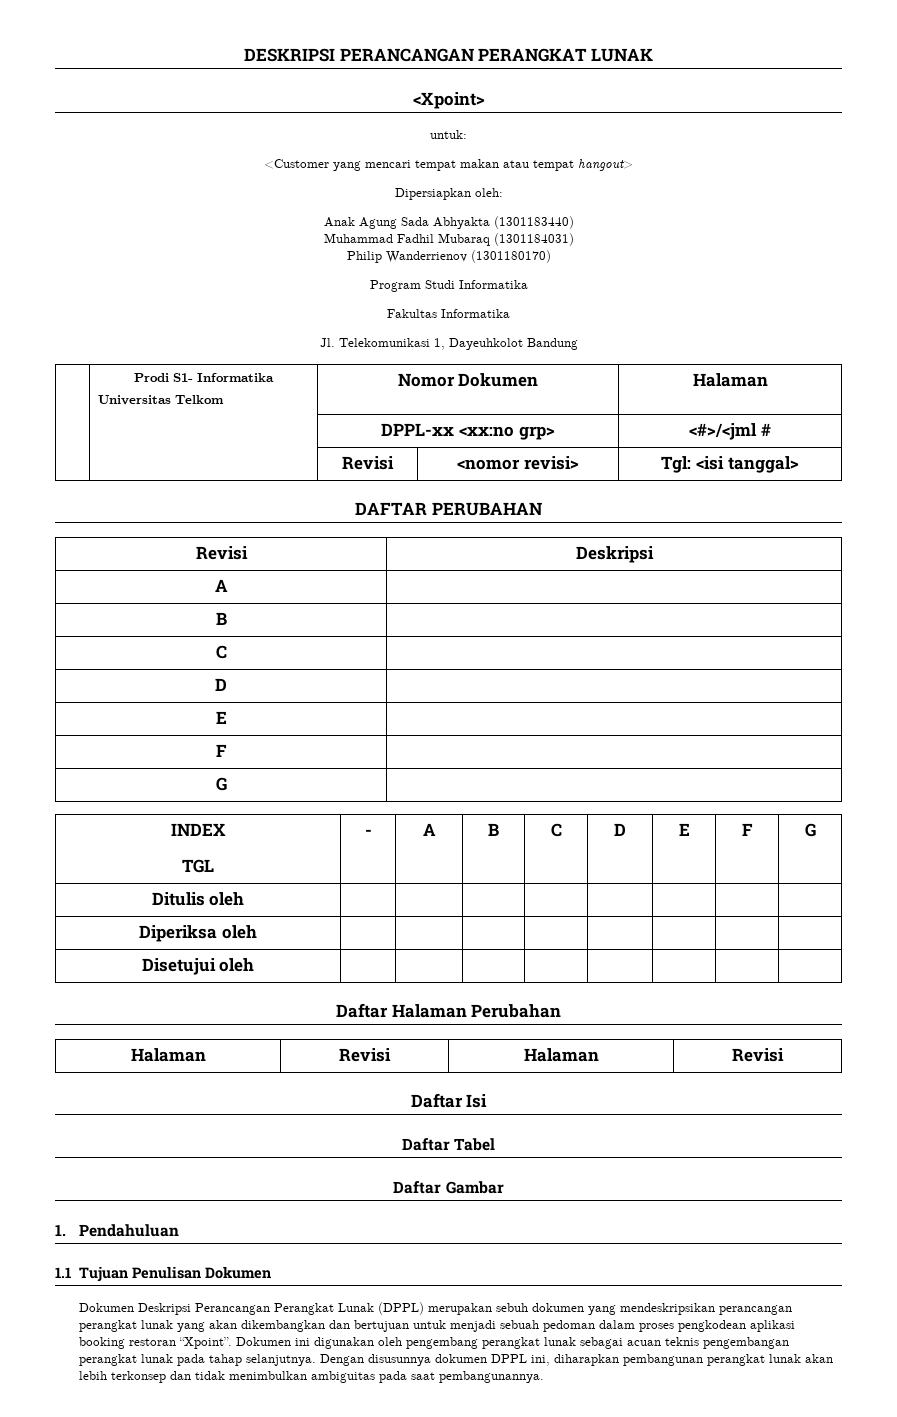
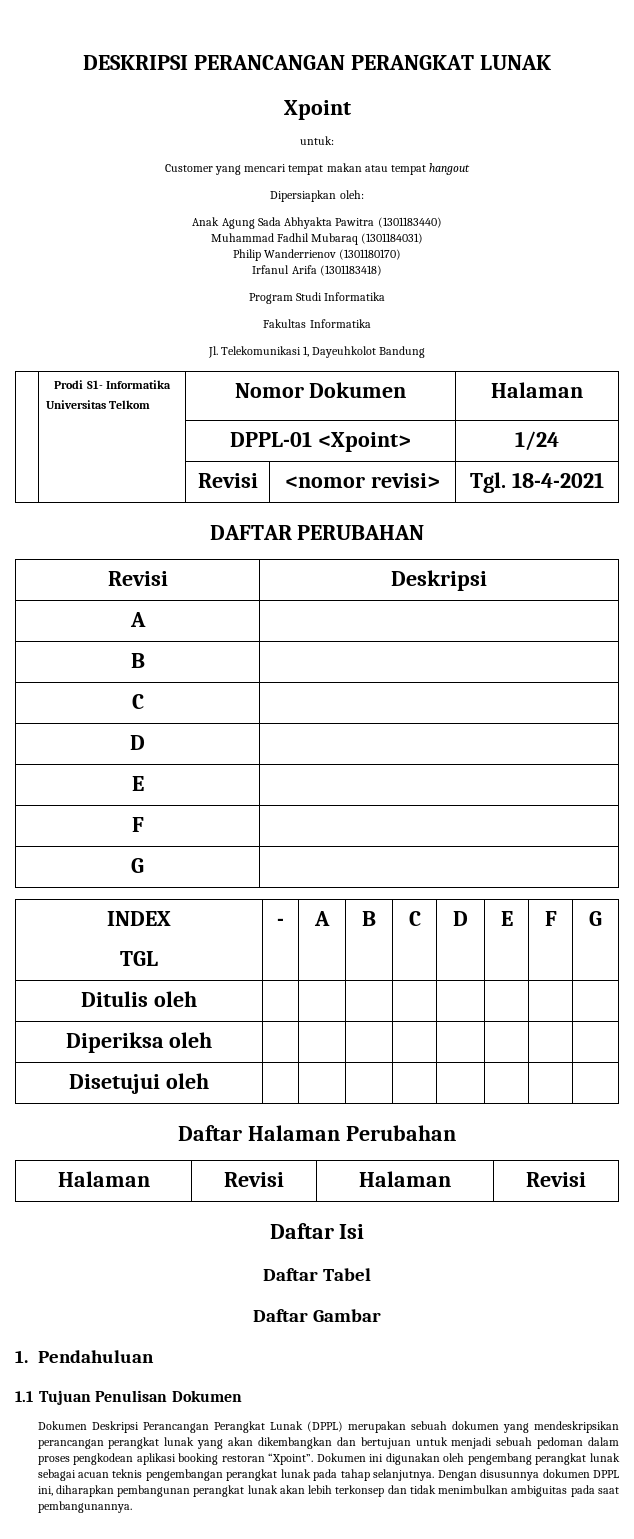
[412,92,485,109] <Xpoint> -> [283,100,351,120] Xpoint
[264,159,329,169] <Customer -> [164,164,213,172] Customer
[578,159,633,171] hangout> -> [429,163,471,175] hangout
(490, 223) none -> [335,218,375,226] Pawitra
(551, 256) none -> [252,265,382,276] // Irfanul Arifa (1301183418)
[381,423,555,440] [689,423,771,440] DPPL-xx <xx:no grp> | <#>/<jml # -> [230,431,411,452] [515,431,559,451] DPPL-01 <Xpoint> | 1/24
[661,456,799,473] Tgl: <isi tanggal> -> [470,472,604,493] Tgl. 18-4-2021
[495,1303,528,1312] sebuh -> [410,1421,447,1430] sebuah

